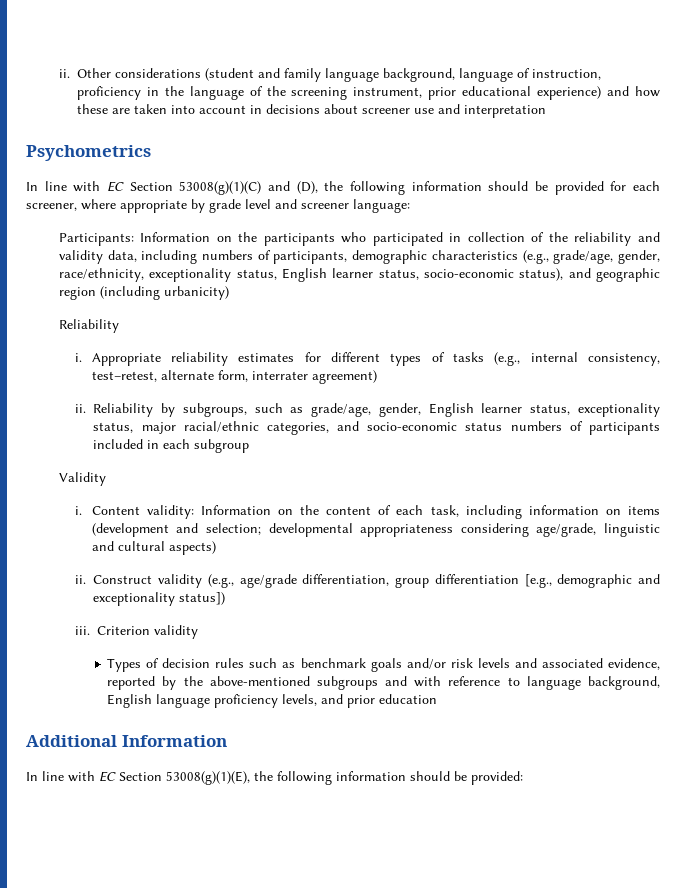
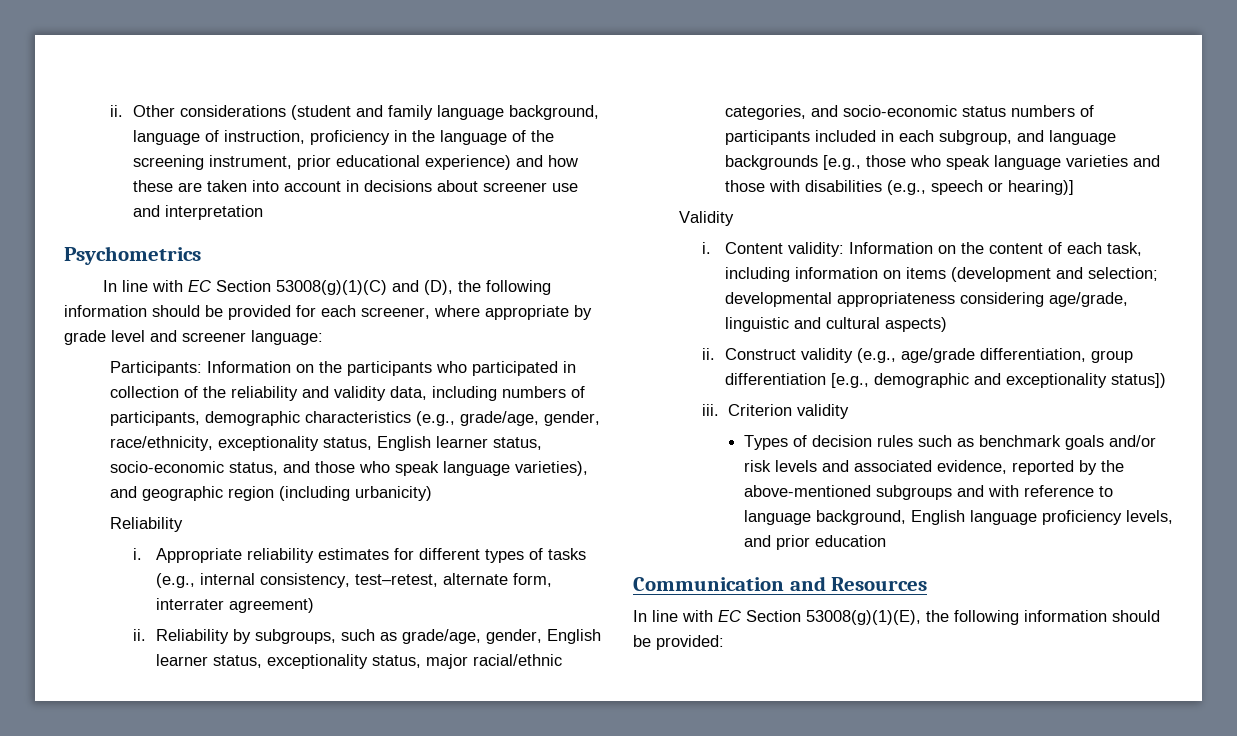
[519,268,564,281] status), -> [229,461,589,476] status, and those who speak language varieties),
[194,439,250,453] subgroup -> [939,130,1117,145] [725,155,1161,170] [725,180,1075,195] subgroup, and language backgrounds [e.g., those who speak language varieties and those with disabilities (e.g., speech or hearing)]
[26,735,227,747] Additional Information -> [633,576,928,591] Communication and Resources

